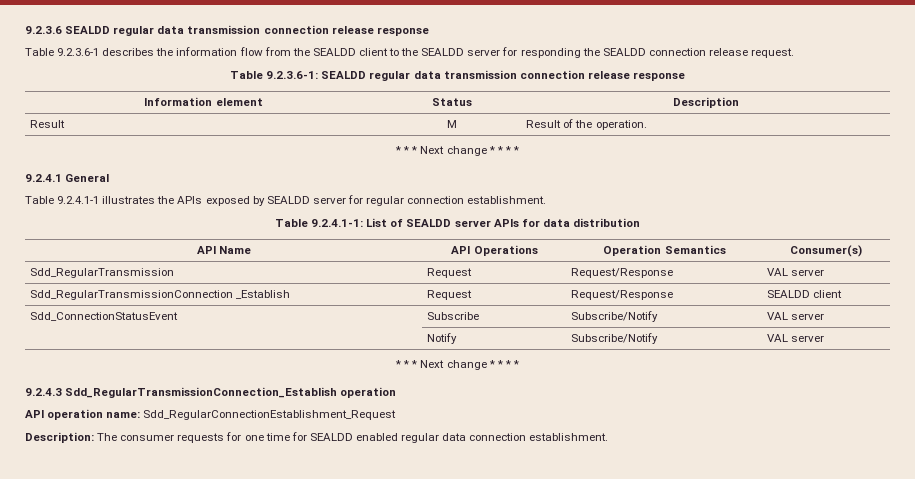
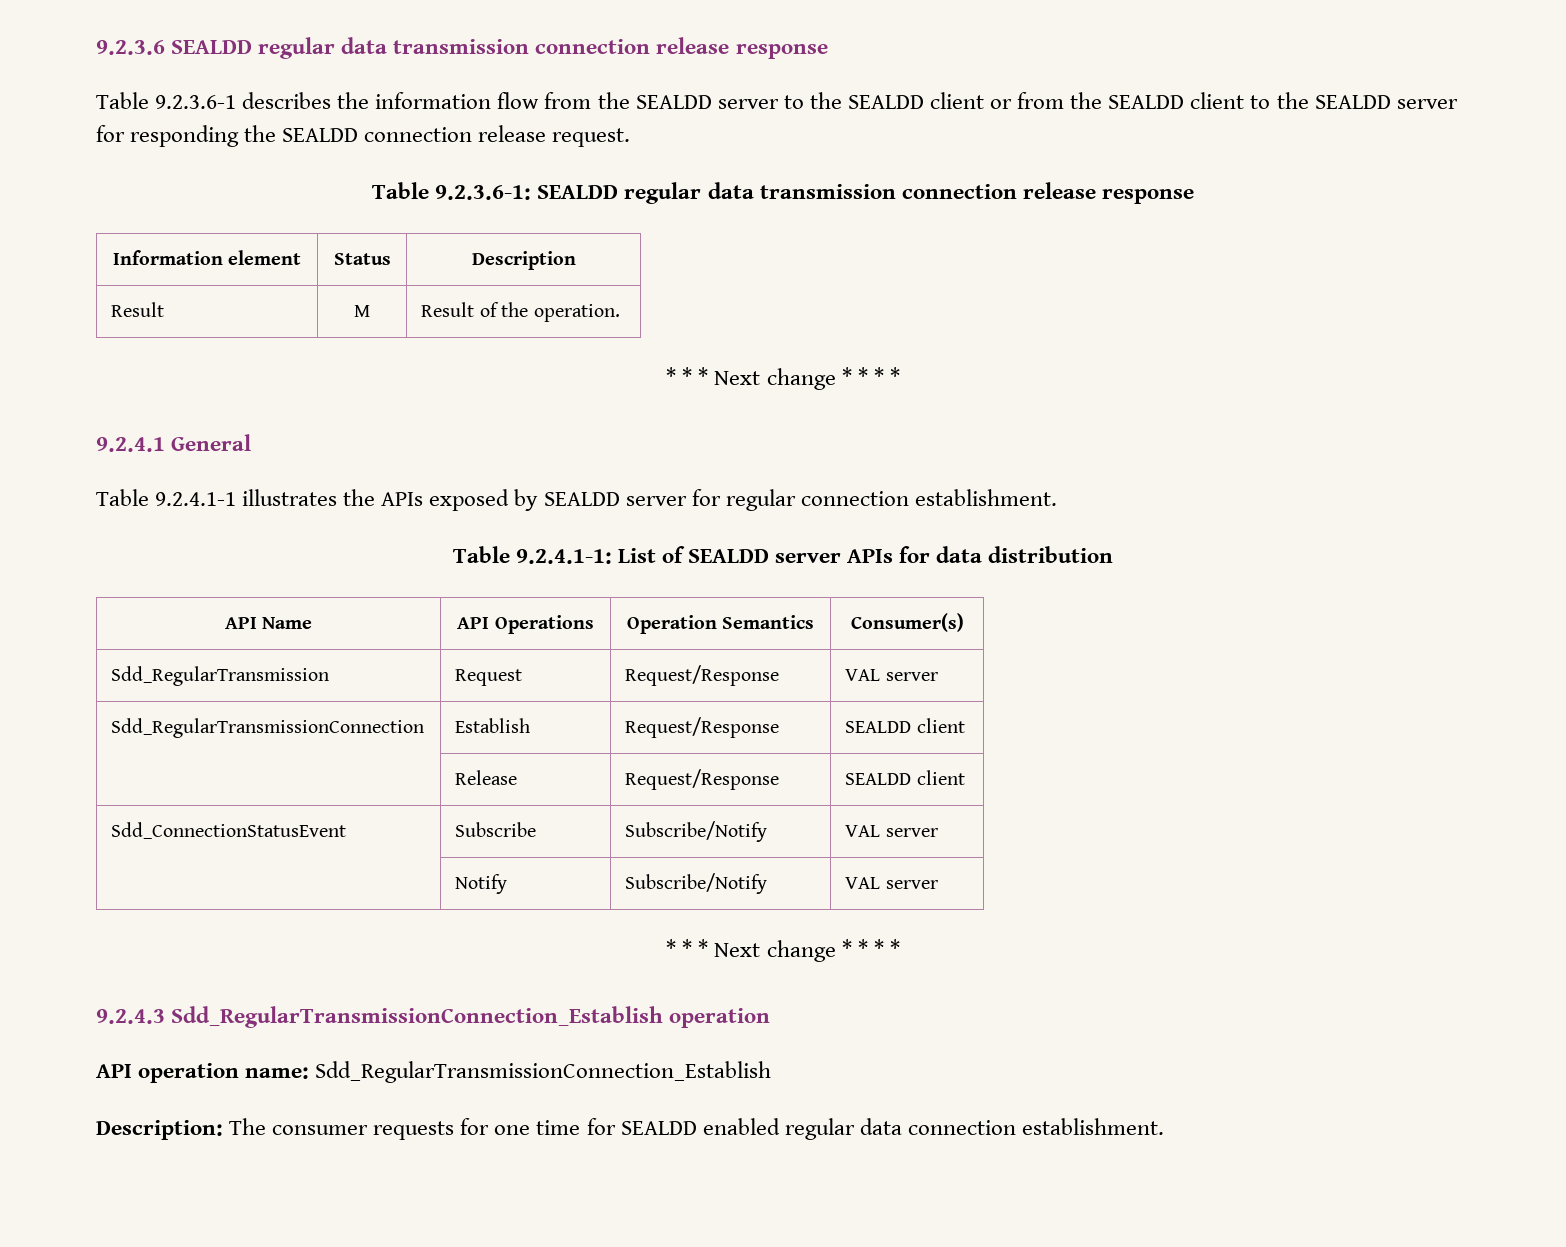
(356, 52) none -> [717,92,1185,109] server to the SEALDD client or from the SEALDD
[236,290,291,299] [427,290,473,300] _Establish | Request -> [455,718,531,733] [625,717,780,738] [845,718,965,733] [455,770,518,785] | Establish | Request/Response | SEALDD client // | Release
[143,410,397,420] Sdd_RegularConnectionEstablishment_Request -> [315,1061,772,1083] Sdd_RegularTransmissionConnection_Establish

